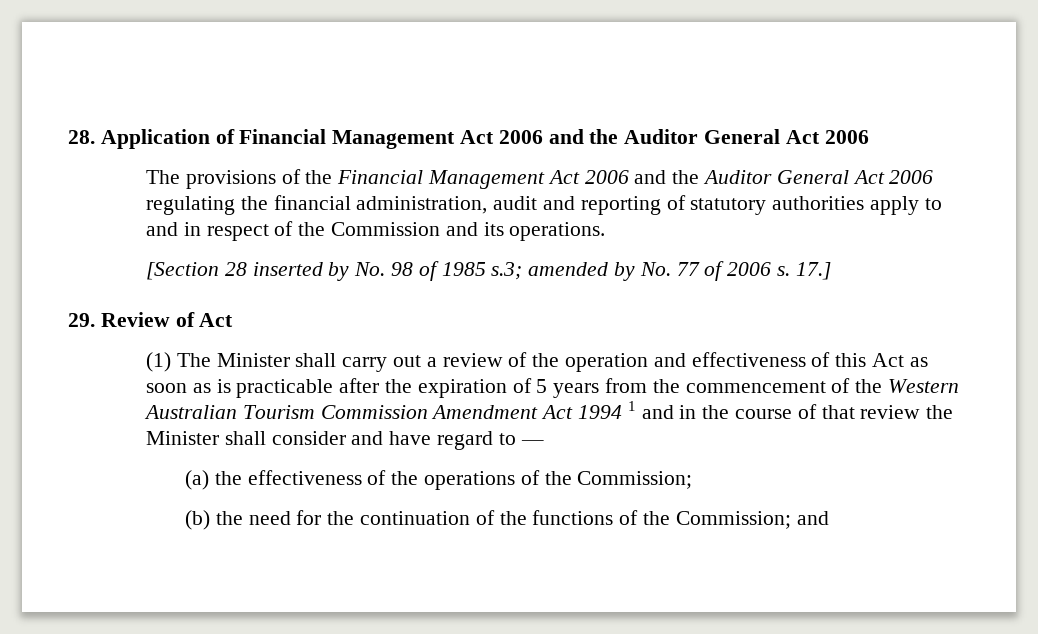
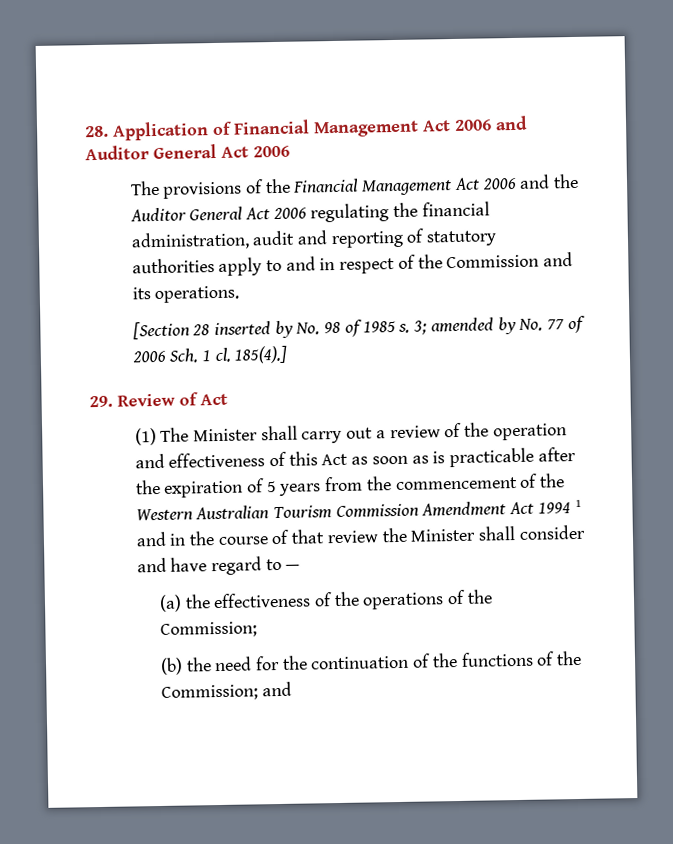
[589,129,619,144] the -> (528, 123) none
[491,262,523,280] s.3; -> [398,320,428,335] s. 3;
[777,262,831,280] s. 17.] -> [169,345,289,364] Sch. 1 cl. 185(4).]

